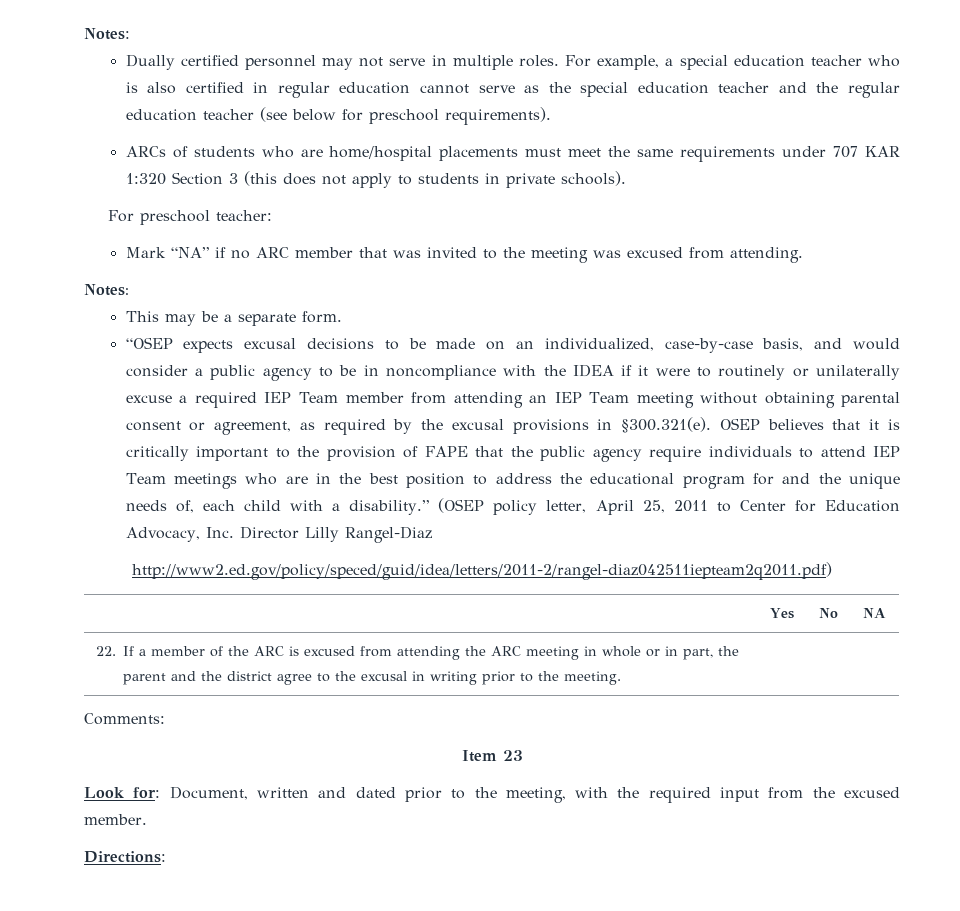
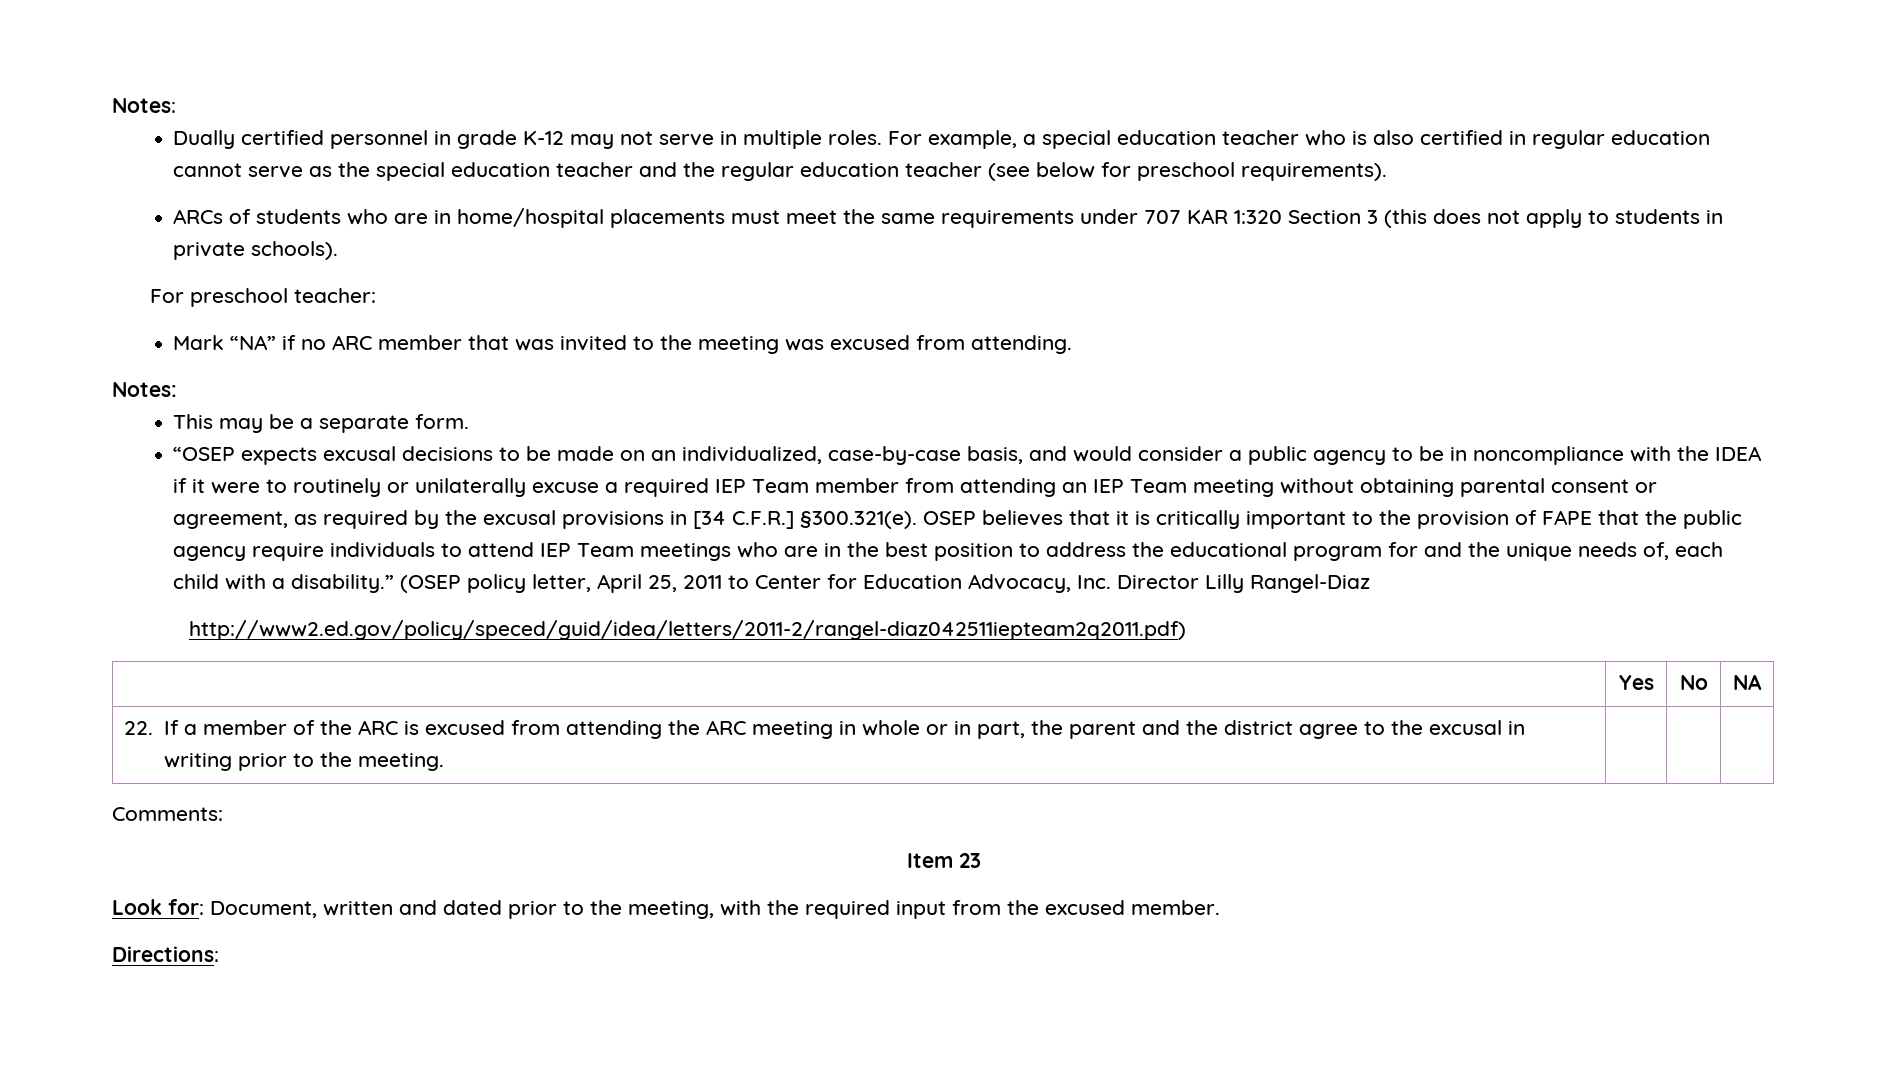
(316, 62) none -> [434,130,565,149] in grade K-12
(323, 153) none -> [434,210,452,224] in
(613, 424) none -> [693,511,795,529] [34 C.F.R.]

